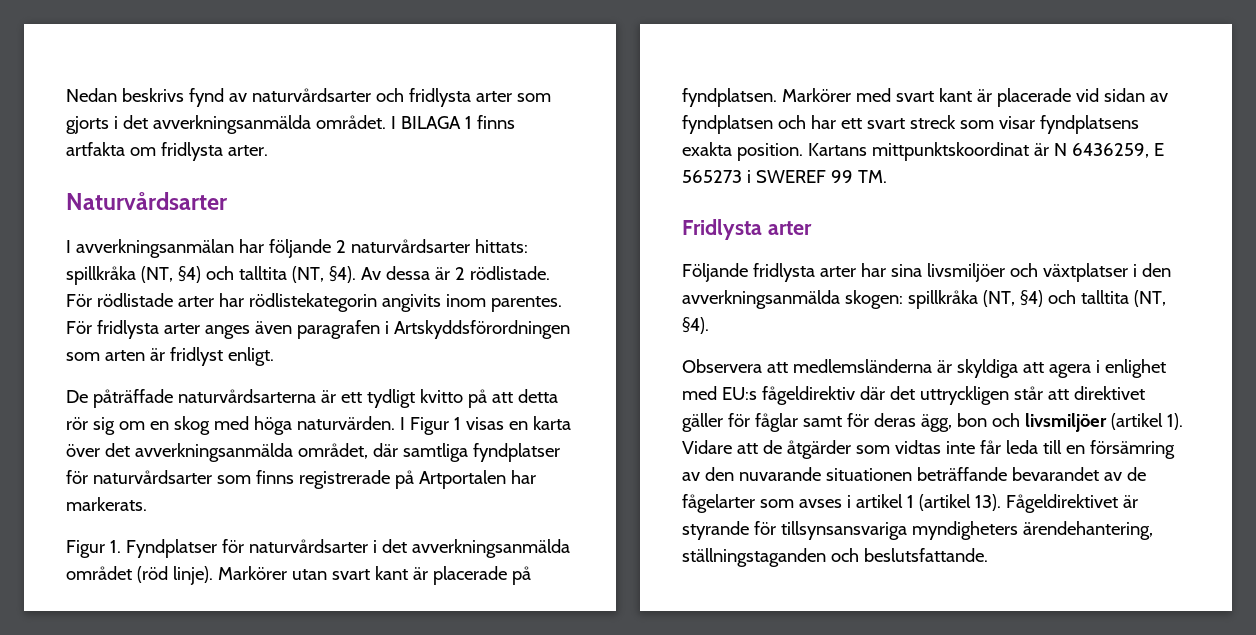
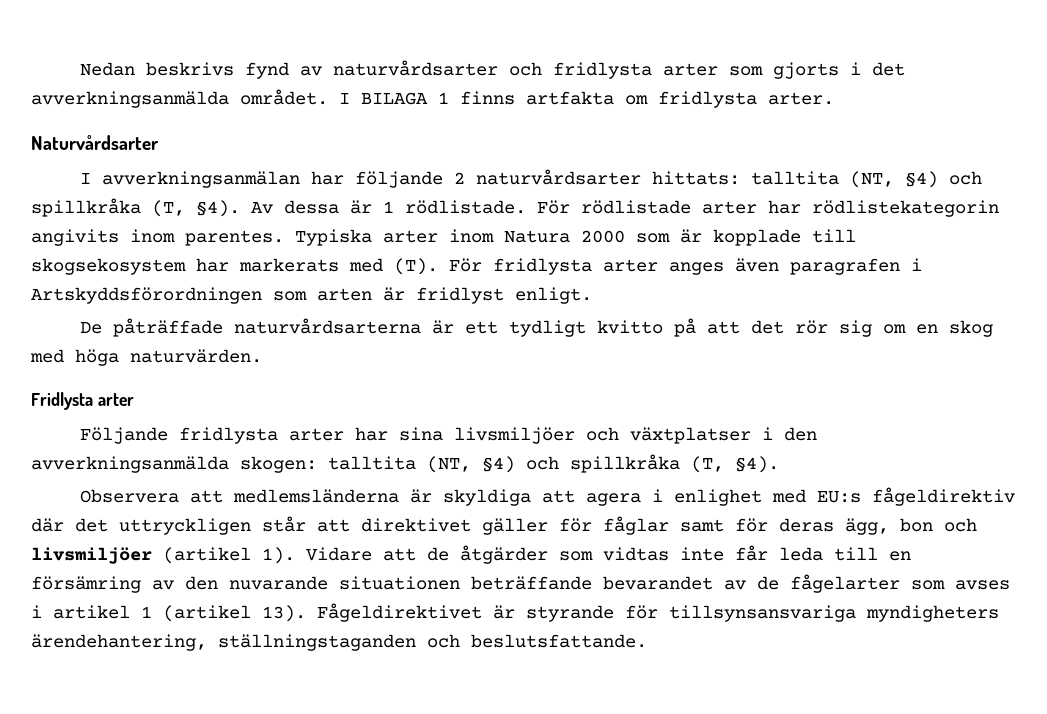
[66,266,324,285] spillkråka (NT, §4) och talltita (NT, -> [750,171,982,188] [31,198,185,217] talltita (NT, §4) och spillkråka (T,
[454,267,465,280] 2 -> [383,201,394,213] 1
(562, 304) none -> [295,229,856,246] [31,258,438,275] Typiska arter inom Natura 2000 som är kopplade till skogsekosystem har markerats med (T).
[517,389,558,403] detta -> [750,320,784,334] det
[399,416,571,435] [66,443,560,462] [66,470,536,489] [66,497,147,511] [66,539,570,558] [66,566,531,585] [682,88,1168,107] [682,115,1139,134] [682,142,1164,161] [682,170,887,183] I Figur 1 visas en karta över det avverkningsanmälda området, där samtliga fyndplatser för naturvårdsarter som finns registrerade på Artportalen har markerats. // Figur 1. Fyndplatser för naturvårdsarter i det avverkningsanmälda området (röd linje). Markörer utan svart kant är placerade på fyndplatsen. Markörer med svart kant är placerade vid sidan av fyndplatsen och har ett svart streck som visar fyndplatsens exakta position. Kartans mittpunktskoordinat är N 6436259, E 565273 i SWEREF 99 TM. -> (262, 356) none
[907,290,1166,309] spillkråka (NT, §4) och talltita (NT, -> [328,454,724,473] talltita (NT, §4) och spillkråka (T,

